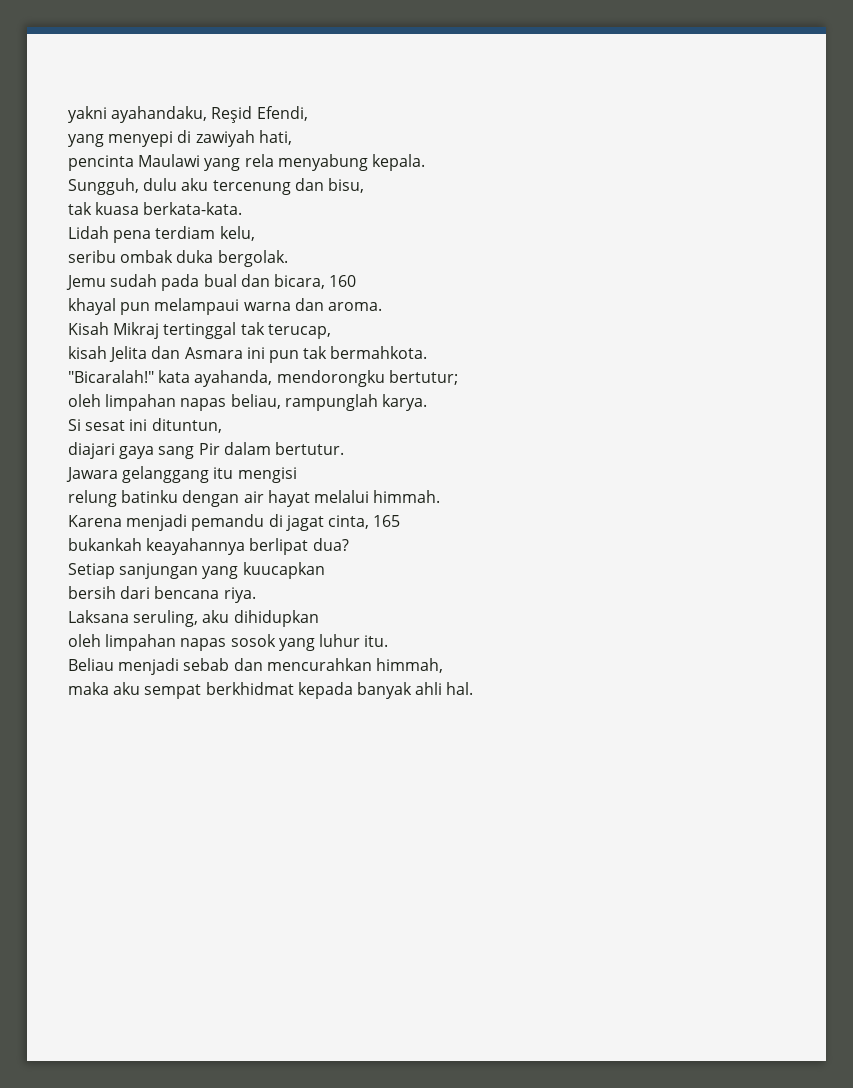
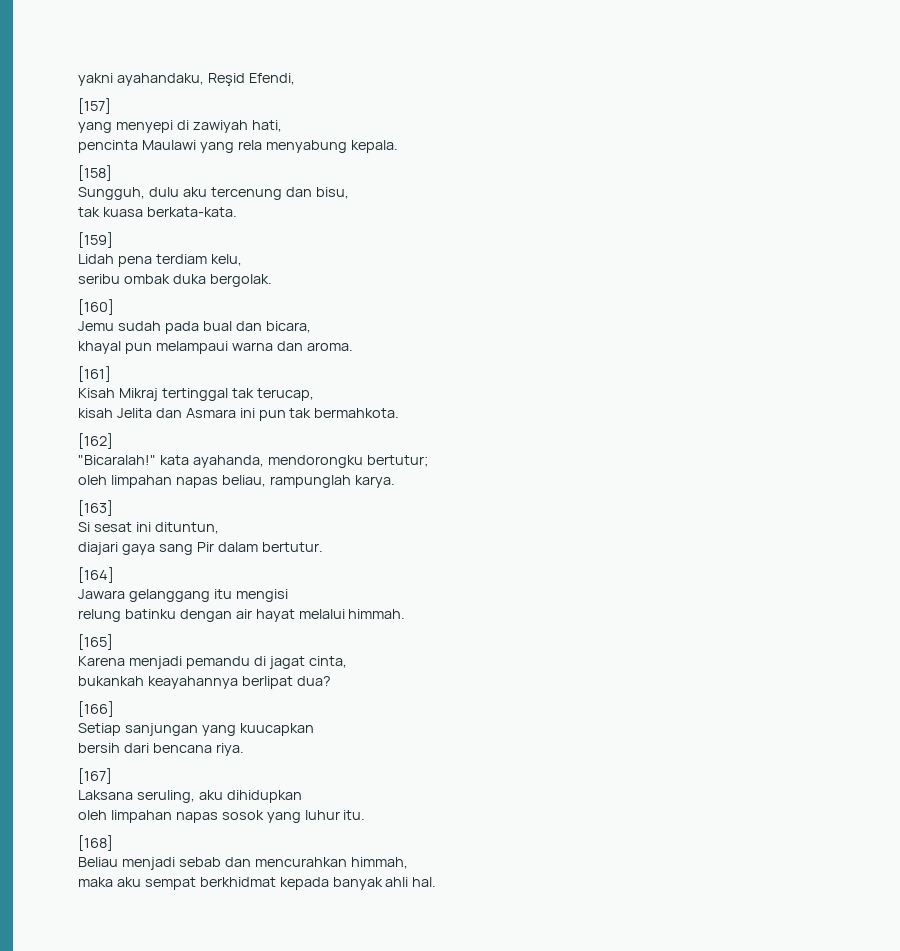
(308, 113) none -> [78,98,111,114] // [157]
(425, 162) none -> [78,165,112,181] // [158]
(243, 208) none -> [78,232,113,248] // [159]
(288, 258) none -> [78,299,114,315] // [160]
[329,275,357,287] 160 -> (311, 327) none
(382, 306) none -> [78,366,111,382] // [161]
(428, 352) none -> [78,433,113,449] // [162]
(427, 402) none -> [78,500,113,516] // [163]
(344, 448) none -> [78,567,114,583] // [164]
(441, 496) none -> [78,634,113,650] // [165]
[373,515,401,527] 165 -> (347, 662) none
(349, 544) none -> [78,701,114,717] // [166]
(256, 595) none -> [78,768,112,784] // [167]
(389, 641) none -> [78,835,113,851] // [168]

